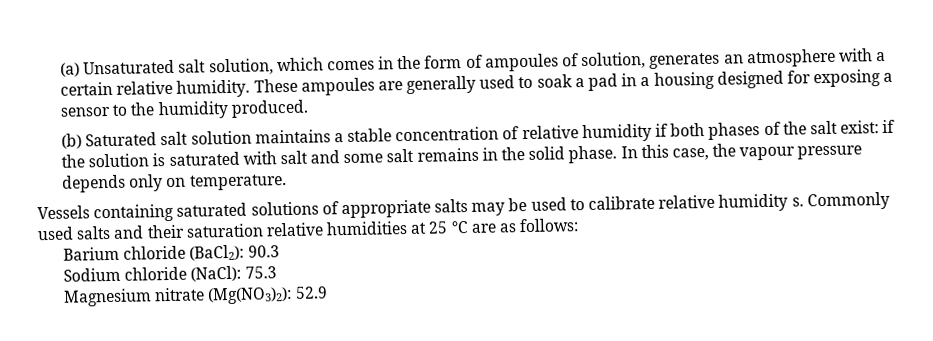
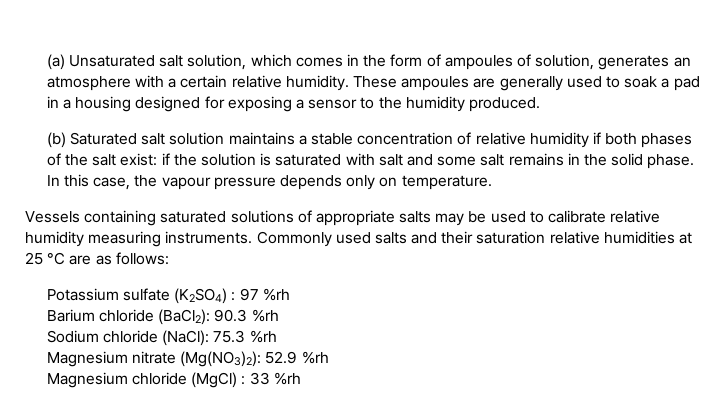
[791,197,804,207] s. -> [88,231,253,247] measuring instruments.
(580, 225) none -> [46,288,290,304] // Potassium sulfate (K2SO4) : 97 %rh
(280, 251) none -> [251,309,279,322] %rh
(277, 272) none -> [249,330,277,343] %rh
(328, 292) none -> [301,351,329,364] [46,372,301,388] %rh // Magnesium chloride (MgCl) : 33 %rh

